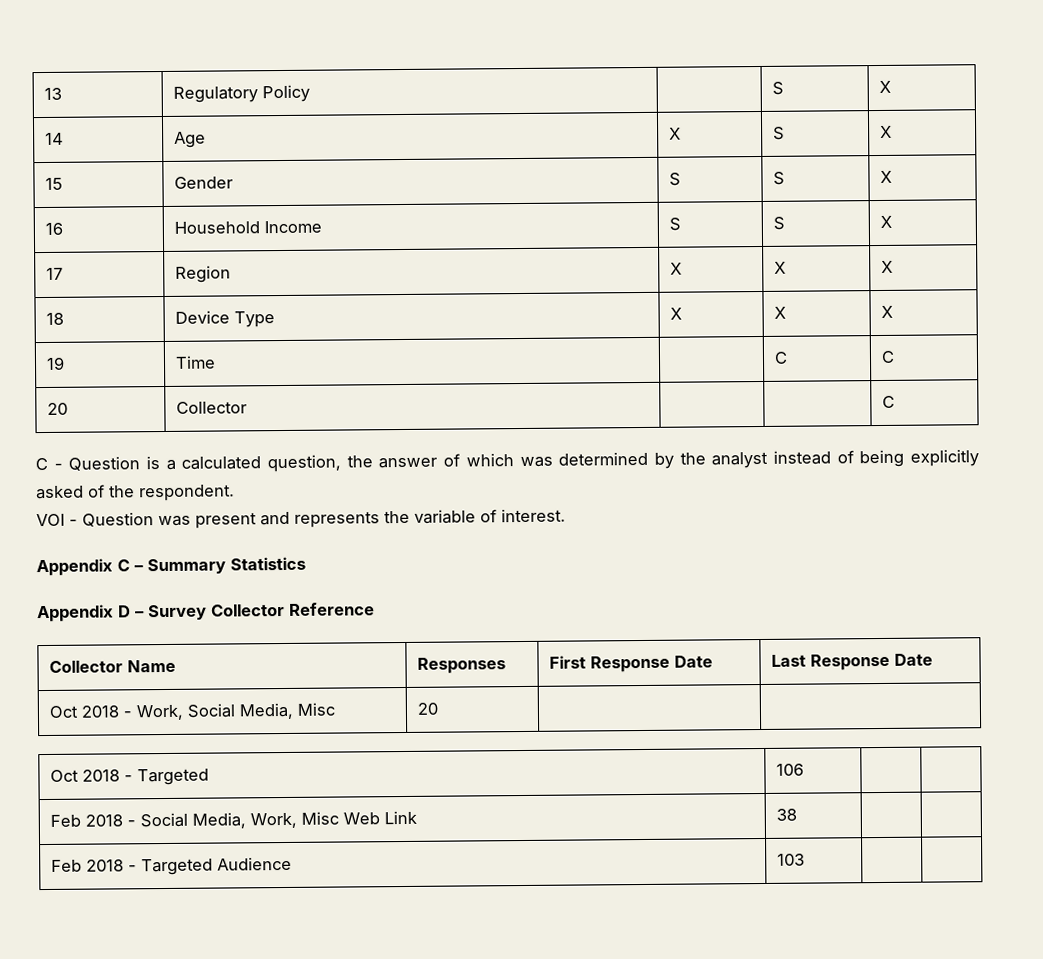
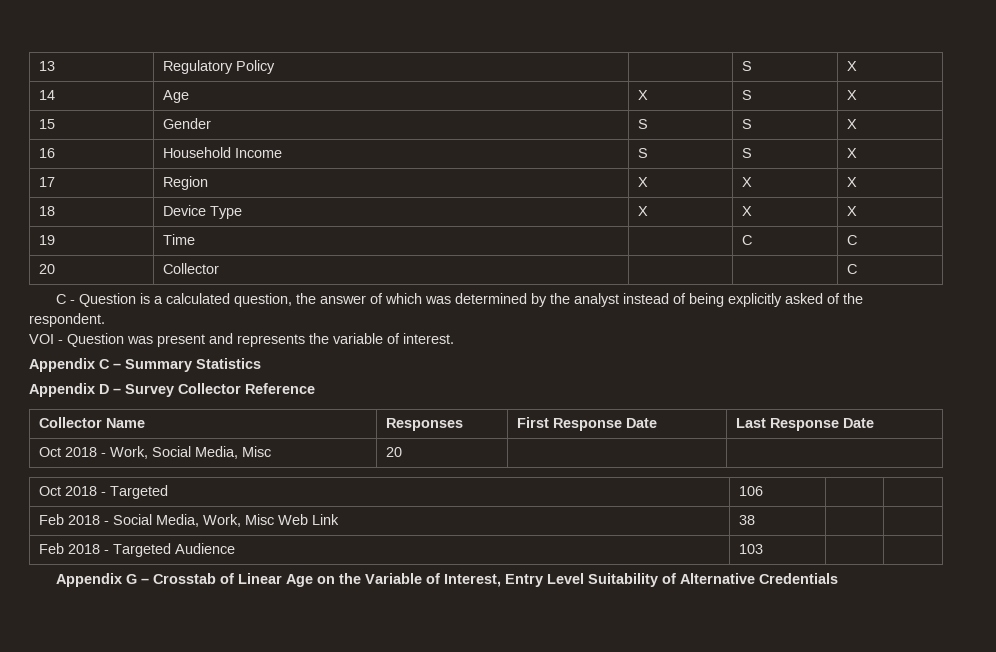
(806, 859) none -> [56,573,839,587] // Appendix G – Crosstab of Linear Age on the Variable of Interest, Entry Level Suitability of Alternative Credentials

